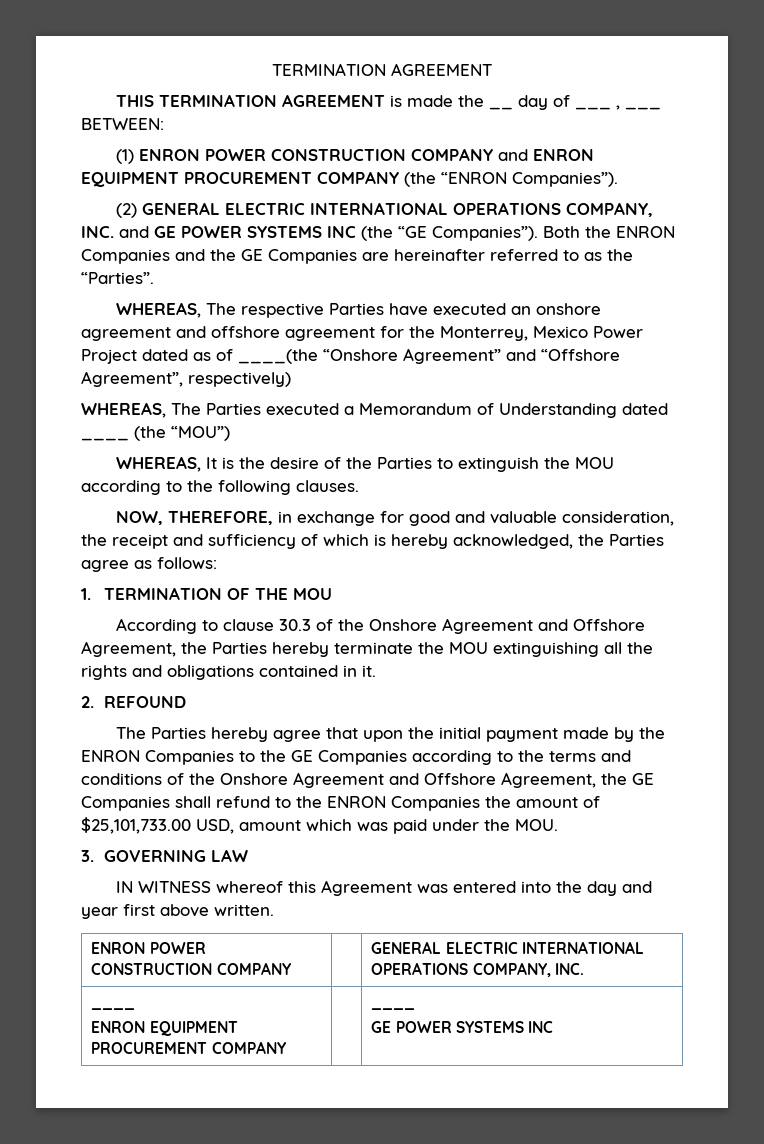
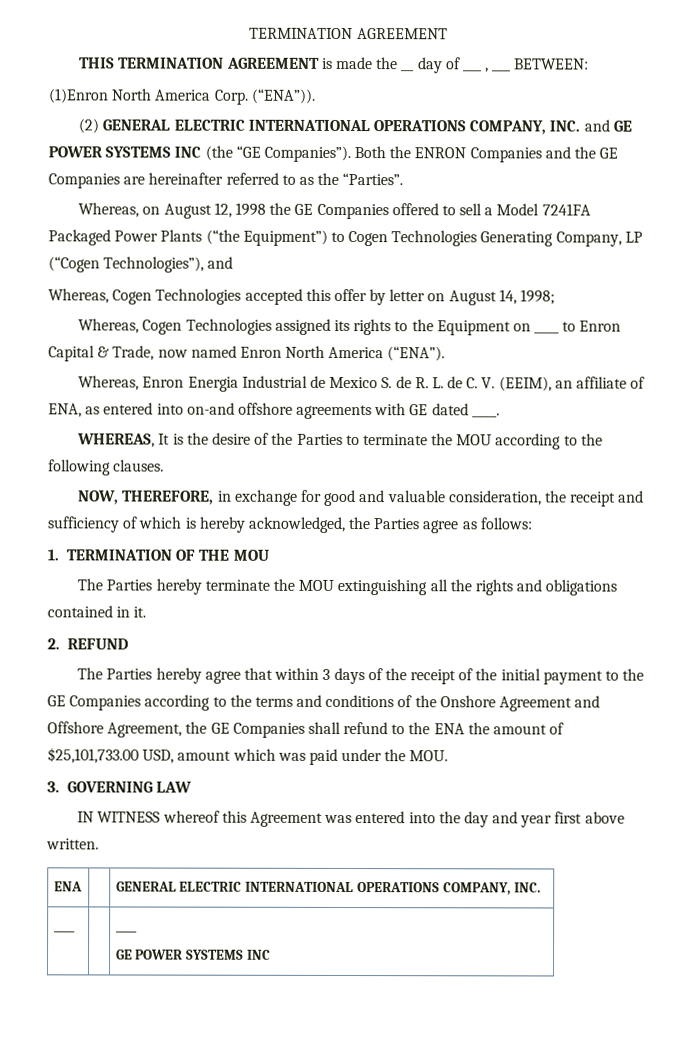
[116,148,595,164] [81,171,618,187] (1) ENRON POWER CONSTRUCTION COMPANY and ENRON EQUIPMENT PROCUREMENT COMPANY (the “ENRON Companies”). -> [48,88,315,105] (1)Enron North America Corp. (“ENA”)).
[116,302,602,318] [81,326,643,341] [81,348,620,364] [81,371,291,387] [81,402,668,418] [81,426,230,441] WHEREAS, The respective Parties have executed an onshore agreement and offshore agreement for the Monterrey, Mexico Power Project dated as of ____(the “Onshore Agreement” and “Offshore Agreement”, respectively) // WHEREAS, The Parties executed a Memorandum of Understanding dated ____ (the “MOU”) -> [78,202,591,220] [48,229,643,247] [48,256,234,273] [48,288,556,306] [78,318,622,336] [48,345,446,362] [78,375,646,392] [48,402,500,420] Whereas, on August 12, 1998 the GE Companies offered to sell a Model 7241FA Packaged Power Plants (“the Equipment”) to Cogen Technologies Generating Company, LP (“Cogen Technologies”), and // Whereas, Cogen Technologies accepted this offer by letter on August 14, 1998; // Whereas, Cogen Technologies assigned its rights to the Equipment on ____ to Enron Capital & Trade, now named Enron North America (“ENA”). // Whereas, Enron Energia Industrial de Mexico S. de R. L. de C. V. (EEIM), an affiliate of ENA, as entered into on-and offshore agreements with GE dated ____.
[458,457,540,472] extinguish -> [362,434,428,446] terminate
[116,618,646,634] [81,641,207,657] According to clause 30.3 of the Onshore Agreement and Offshore Agreement, the -> [77,578,104,591] The
[103,696,186,708] REFOUND -> [66,638,129,650] REFUND
[363,727,666,742] [81,750,234,765] upon the initial payment made by the ENRON Companies -> [274,667,603,685] within 3 days of the receipt of the initial payment
[327,796,480,811] ENRON Companies -> [433,723,465,735] ENA
[91,942,206,954] [91,962,291,975] ENRON POWER CONSTRUCTION COMPANY -> [53,881,83,892] ENA
[91,1021,238,1036] [91,1041,286,1054] // ENRON EQUIPMENT PROCUREMENT COMPANY -> (76, 931) none

